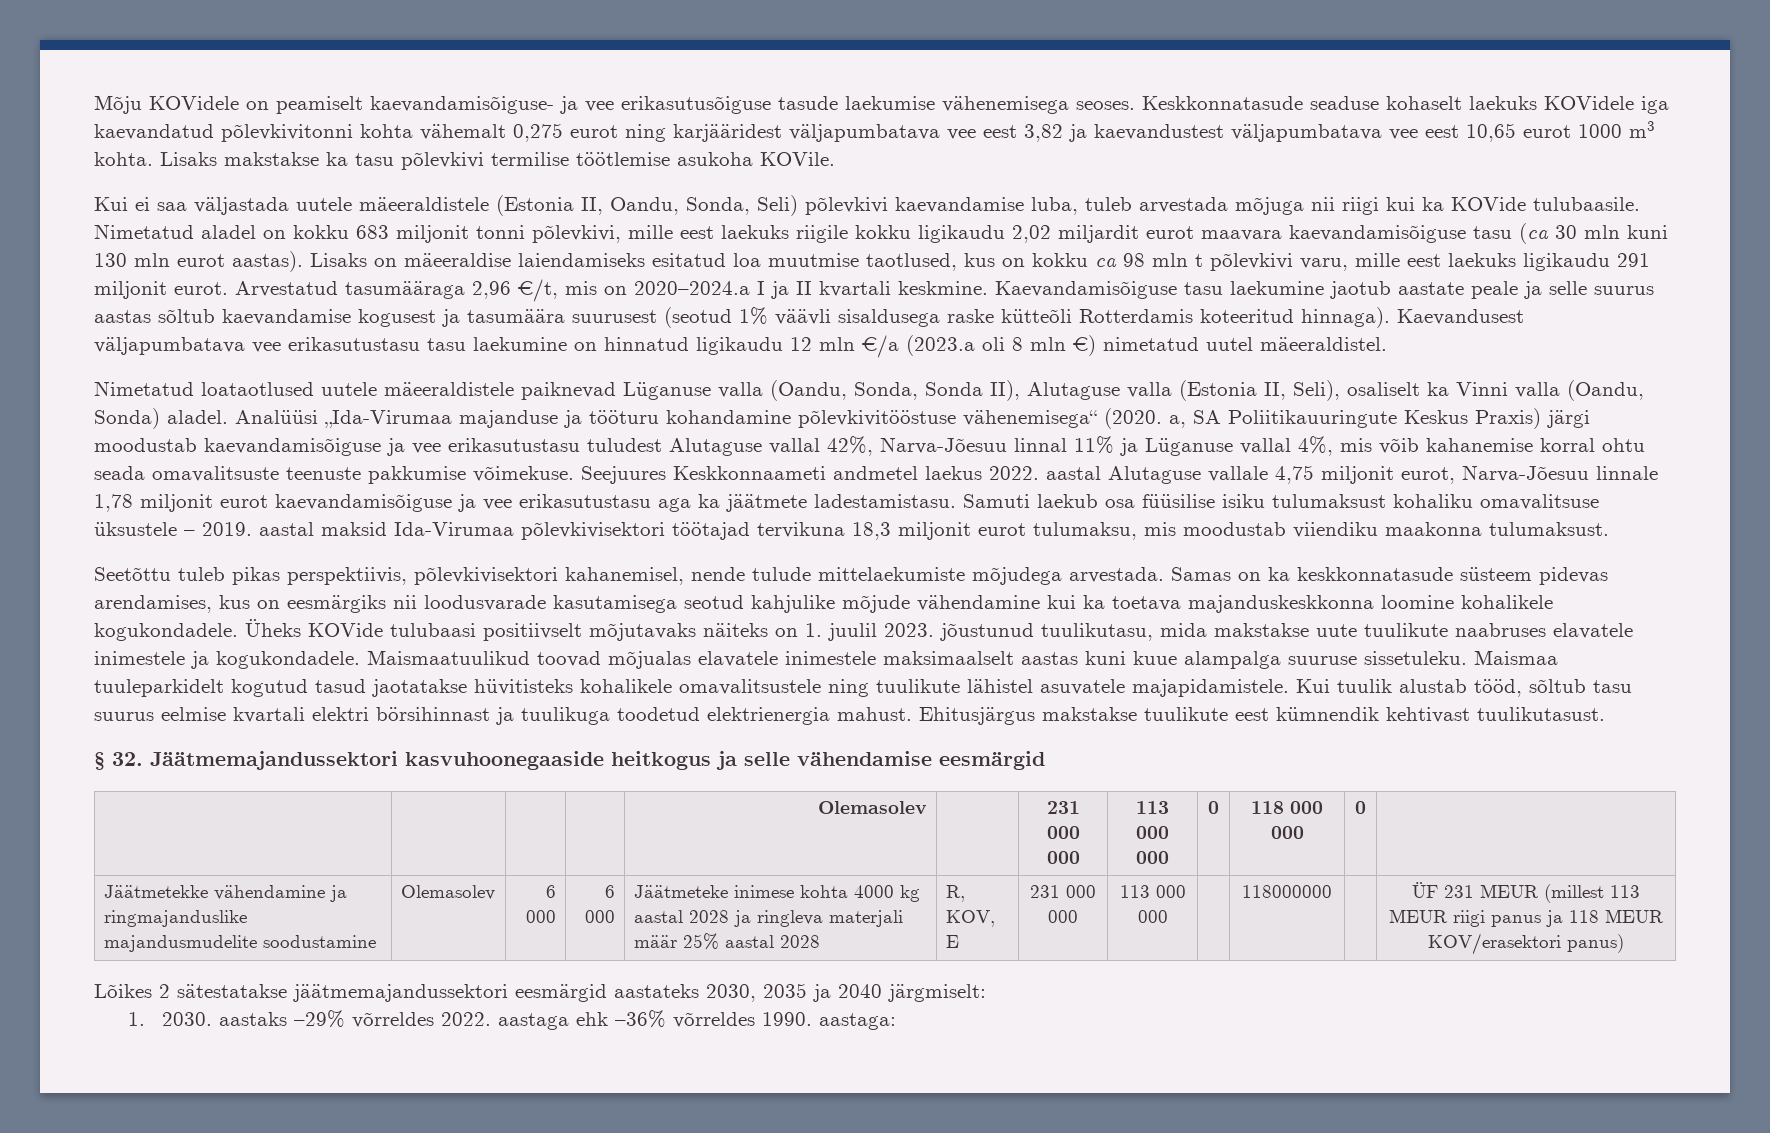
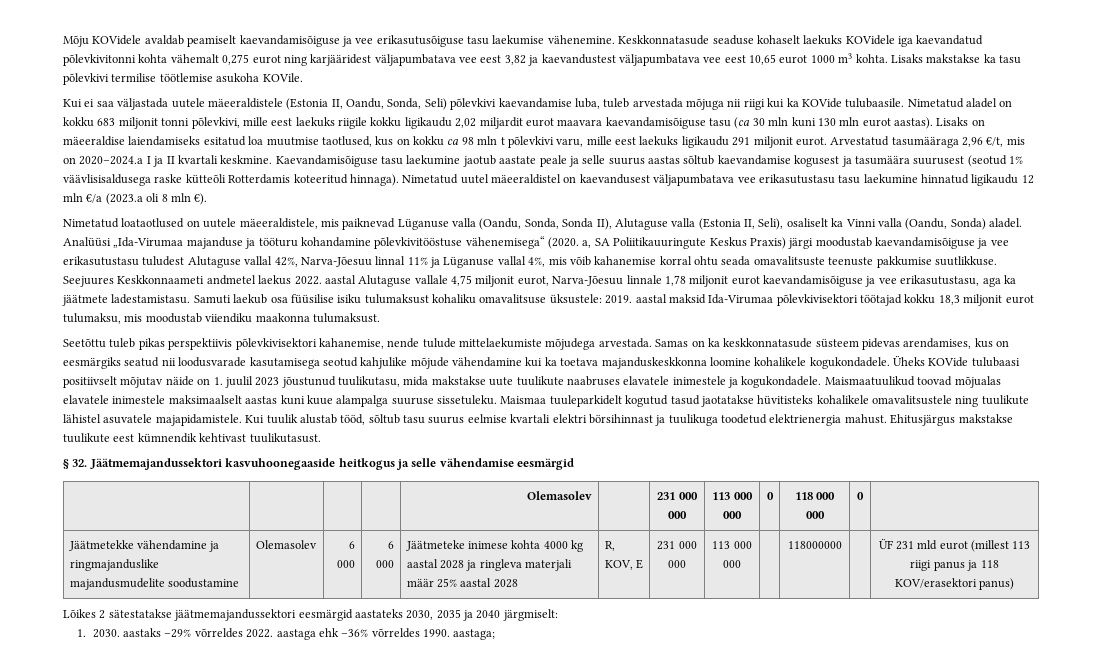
[246,96,1135,114] on peamiselt kaevandamisõiguse- ja vee erikasutusõiguse tasude laekumise vähenemisega seoses. -> [144,35,615,47] avaldab peamiselt kaevandamisõiguse ja vee erikasutusõiguse tasu laekumise vähenemine.
[775,309,940,327] väävli sisaldusega -> [63,174,151,186] väävlisisaldusega
[1397,309,1524,325] Kaevandusest -> [402,174,650,184] Nimetatud uutel mäeeraldistel on kaevandusest
[574,342,597,351] on -> (918, 179) none
[1073,335,1387,356] [94,381,514,396] €) nimetatud uutel mäeeraldistel. // Nimetatud loataotlused uutele mäeeraldistele -> [194,193,208,205] [63,218,339,229] €). // Nimetatud loataotlused on uutele mäeeraldistele, mis
[473,466,574,482] võimekuse. -> [934,256,997,266] suutlikkuse.
[519,494,651,508] erikasutustasu -> [900,275,980,286] erikasutustasu,
[94,522,195,536] üksustele – -> [549,294,602,304] üksustele:
[757,522,845,538] tervikuna -> [904,294,936,304] kokku
[287,567,684,585] perspektiivis, põlevkivisektori kahanemisel, -> [168,338,384,350] perspektiivis põlevkivisektori kahanemise,
(386, 604) none -> [124,357,160,367] seatud
[589,623,768,641] mõjutavaks näiteks -> [120,376,194,388] mõjutav näide
[884,623,934,637] 2023. -> [255,377,280,386] 2023
[1480,884,1538,898] MEUR -> [917,540,968,550] mld eurot
[1389,909,1447,923] MEUR -> (1031, 545) none
[1605,909,1663,923] MEUR -> (999, 564) none
[819,1013,897,1030] aastaga: -> [453,629,496,640] aastaga;

